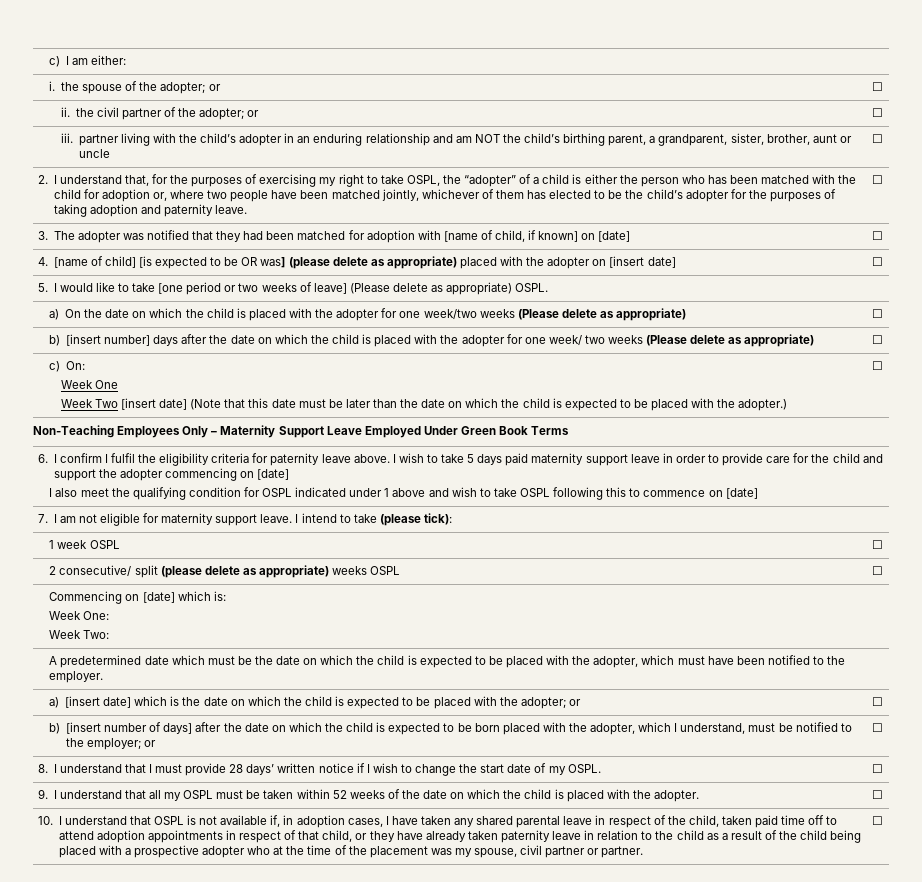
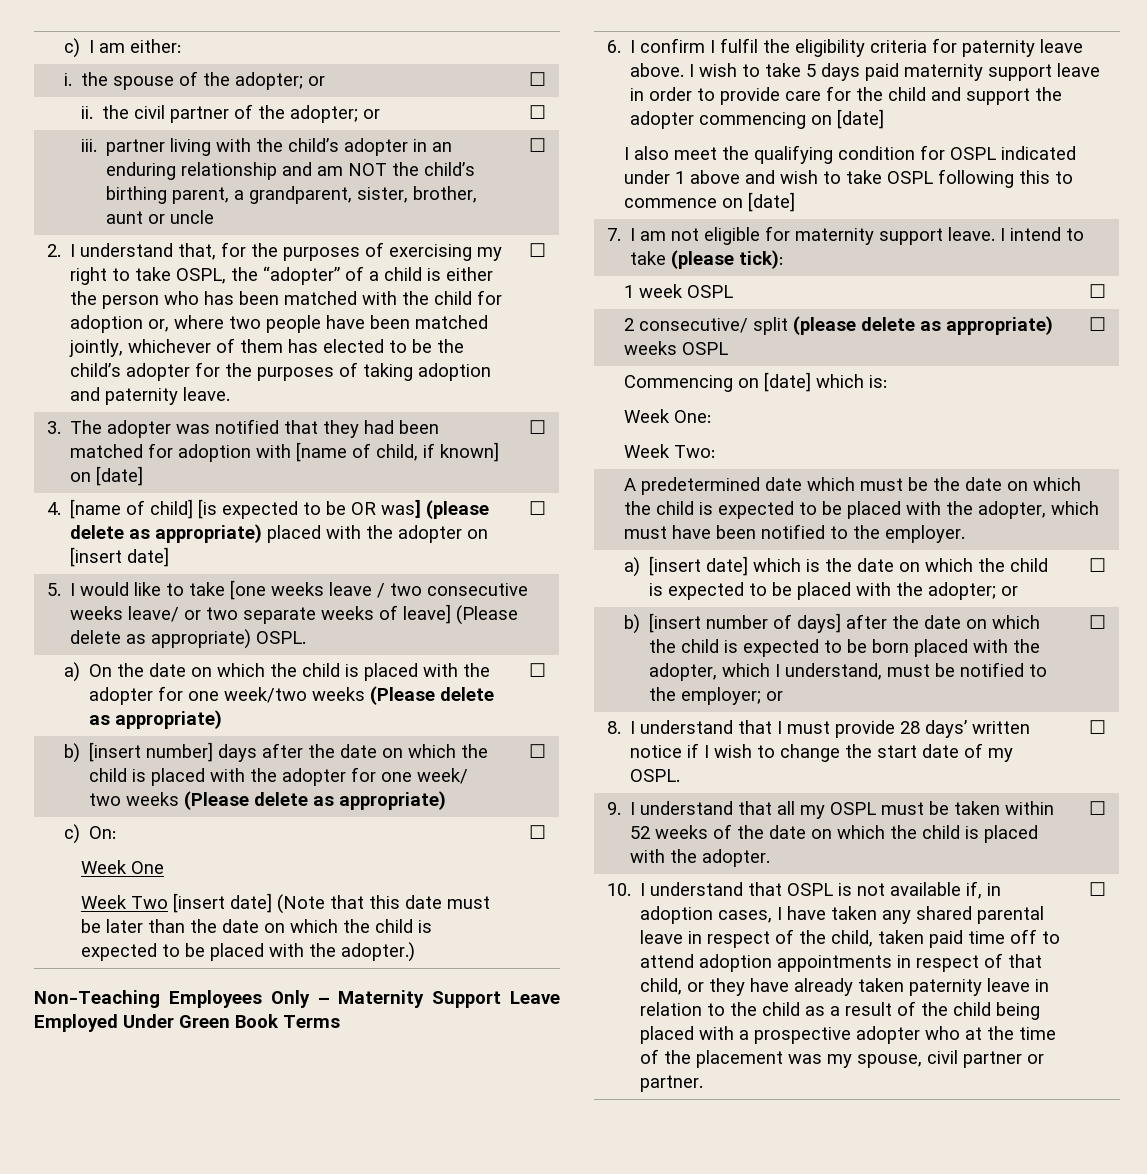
[186,282,222,295] period -> [271,582,529,598] [70,606,180,622] weeks leave / two consecutive weeks leave/
(259, 287) none -> [243,607,317,624] separate

